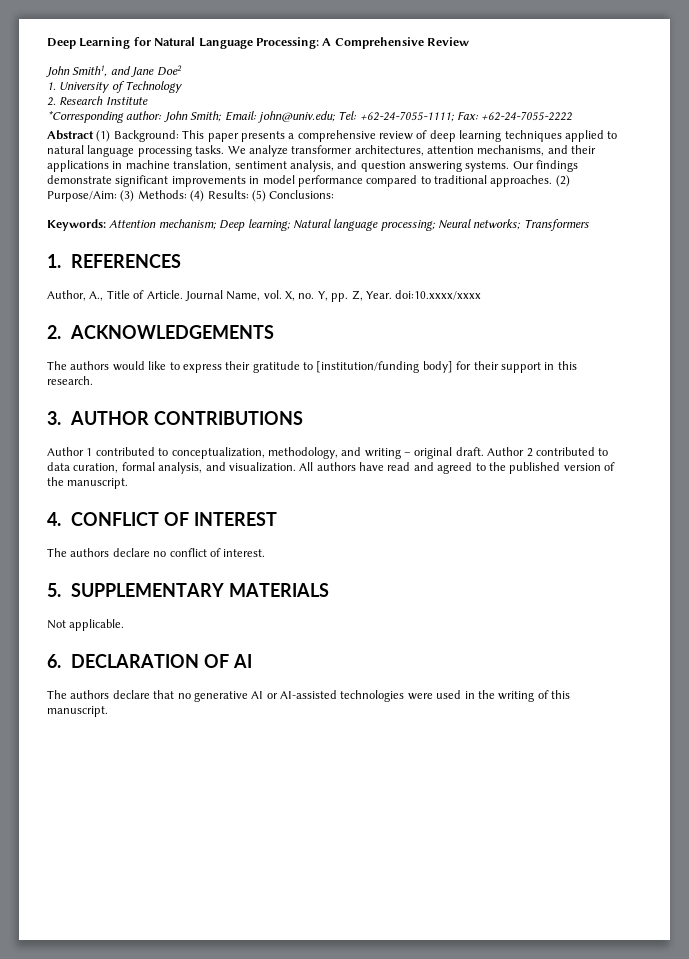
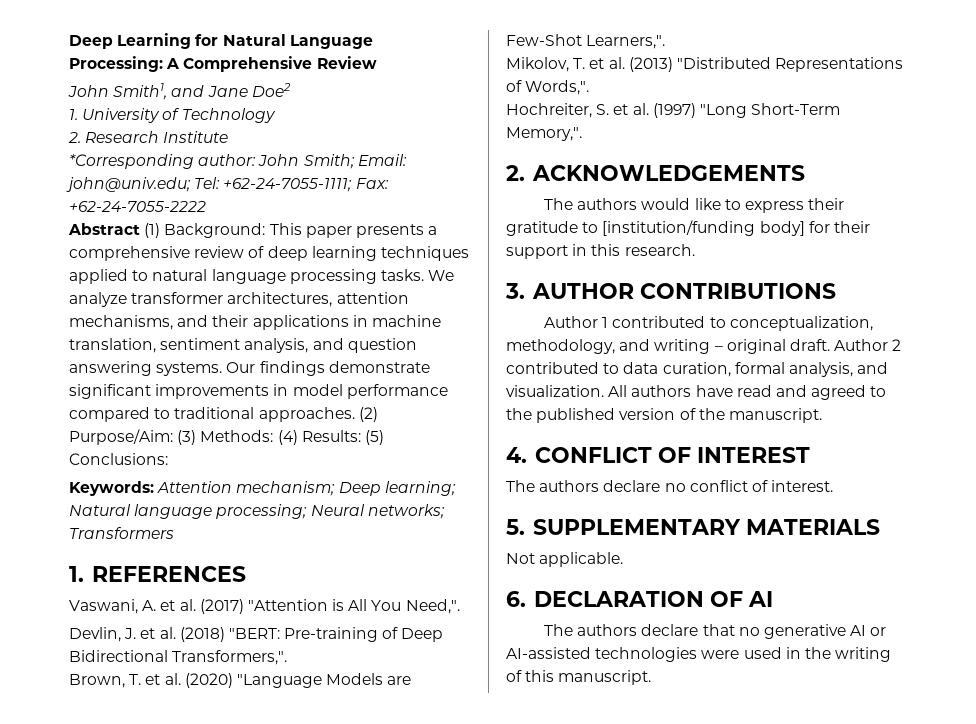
[47,290,482,302] Author, A., Title of Article. Journal Name, vol. X, no. Y, pp. Z, Year. doi:10.xxxx/xxxx -> [69,599,460,614] [69,627,444,642] [69,650,288,665] [69,673,412,688] [506,34,666,49] [506,57,904,72] [506,80,590,95] [506,103,841,118] [506,127,582,141] Vaswani, A. et al. (2017) "Attention is All You Need,". // Devlin, J. et al. (2018) "BERT: Pre-training of Deep Bidirectional Transformers,". // Brown, T. et al. (2020) "Language Models are Few-Shot Learners,". // Mikolov, T. et al. (2013) "Distributed Representations of Words,". // Hochreiter, S. et al. (1997) "Long Short-Term Memory,".

